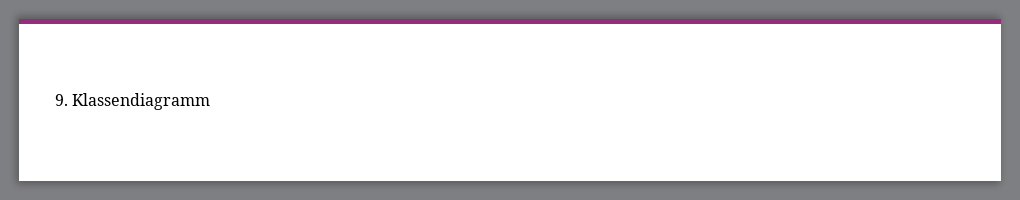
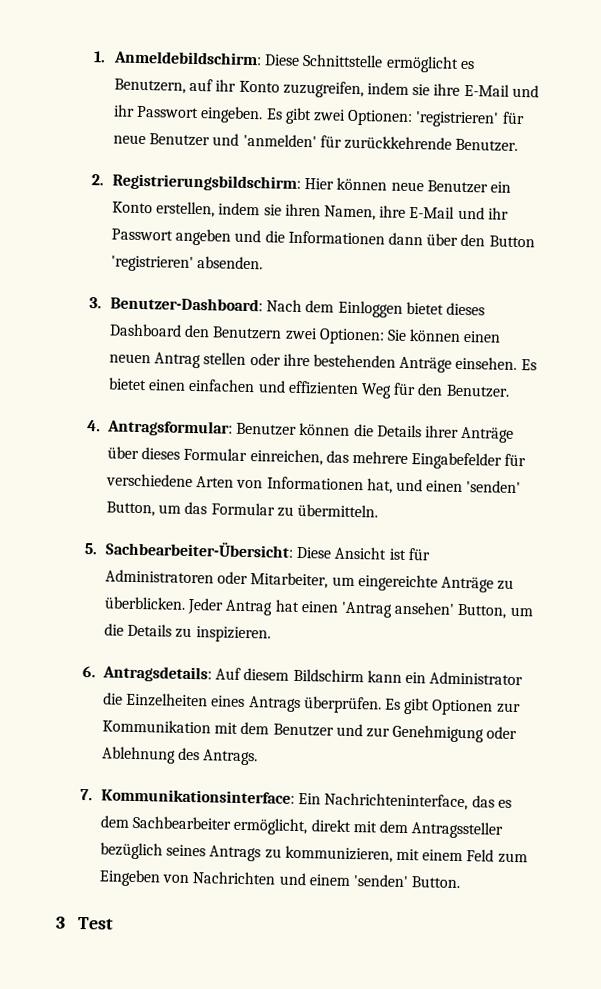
[55,93,211,110] 9. Klassendiagramm -> [92,50,475,73] [114,78,539,99] [113,104,525,128] [113,133,519,152] [90,173,512,194] [112,201,509,221] [111,228,535,248] [111,255,264,272] [88,296,486,318] [109,323,502,345] [109,352,537,373] [108,377,510,399] [86,419,515,443] [107,446,527,470] [106,473,522,494] [106,501,379,518] [83,540,431,561] [105,569,515,593] [104,596,533,619] [104,623,271,643] [81,665,524,686] [103,692,521,716] [102,719,518,743] [102,746,259,766] [79,788,512,811] [100,815,504,839] [100,842,528,864] [99,869,461,889] [55,916,114,930] 1. Anmeldebildschirm: Diese Schnittstelle ermöglicht es Benutzern, auf ihr Konto zuzugreifen, indem sie ihre E-Mail und ihr Passwort eingeben. Es gibt zwei Optionen: 'registrieren' für neue Benutzer und 'anmelden' für zurückkehrende Benutzer. // 2. Registrierungsbildschirm: Hier können neue Benutzer ein Konto erstellen, indem sie ihren Namen, ihre E-Mail und ihr Passwort angeben und die Informationen dann über den Button 'registrieren' absenden. // 3. Benutzer-Dashboard: Nach dem Einloggen bietet dieses Dashboard den Benutzern zwei Optionen: Sie können einen neuen Antrag stellen oder ihre bestehenden Anträge einsehen. Es bietet einen einfachen und effizienten Weg für den Benutzer. // 4. Antragsformular: Benutzer können die Details ihrer Anträge über dieses Formular einreichen, das mehrere Eingabefelder für verschiedene Arten von Informationen hat, und einen 'senden' Button, um das Formular zu übermitteln. // 5. Sachbearbeiter-Übersicht: Diese Ansicht ist für Administratoren oder Mitarbeiter, um eingereichte Anträge zu überblicken. Jeder Antrag hat einen 'Antrag ansehen' Button, um die Details zu inspizieren. // 6. Antragsdetails: Auf diesem Bildschirm kann ein Administrator die Einzelheiten eines Antrags überprüfen. Es gibt Optionen zur Kommunikation mit dem Benutzer und zur Genehmigung oder Ablehnung des Antrags. // 7. Kommunikationsinterface: Ein Nachrichteninterface, das es dem Sachbearbeiter ermöglicht, direkt mit dem Antragssteller bezüglich seines Antrags zu kommunizieren, mit einem Feld zum Eingeben von Nachrichten und einem 'senden' Button. // 3 Test

